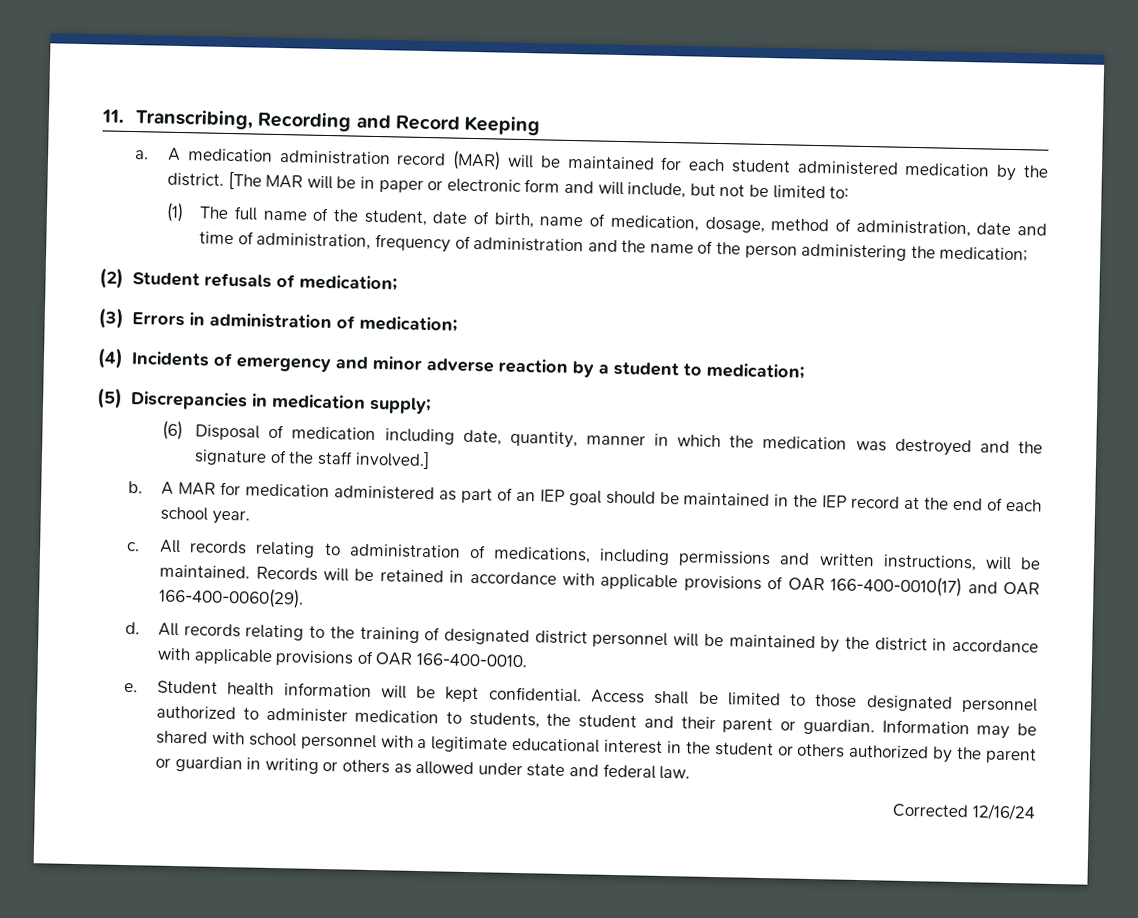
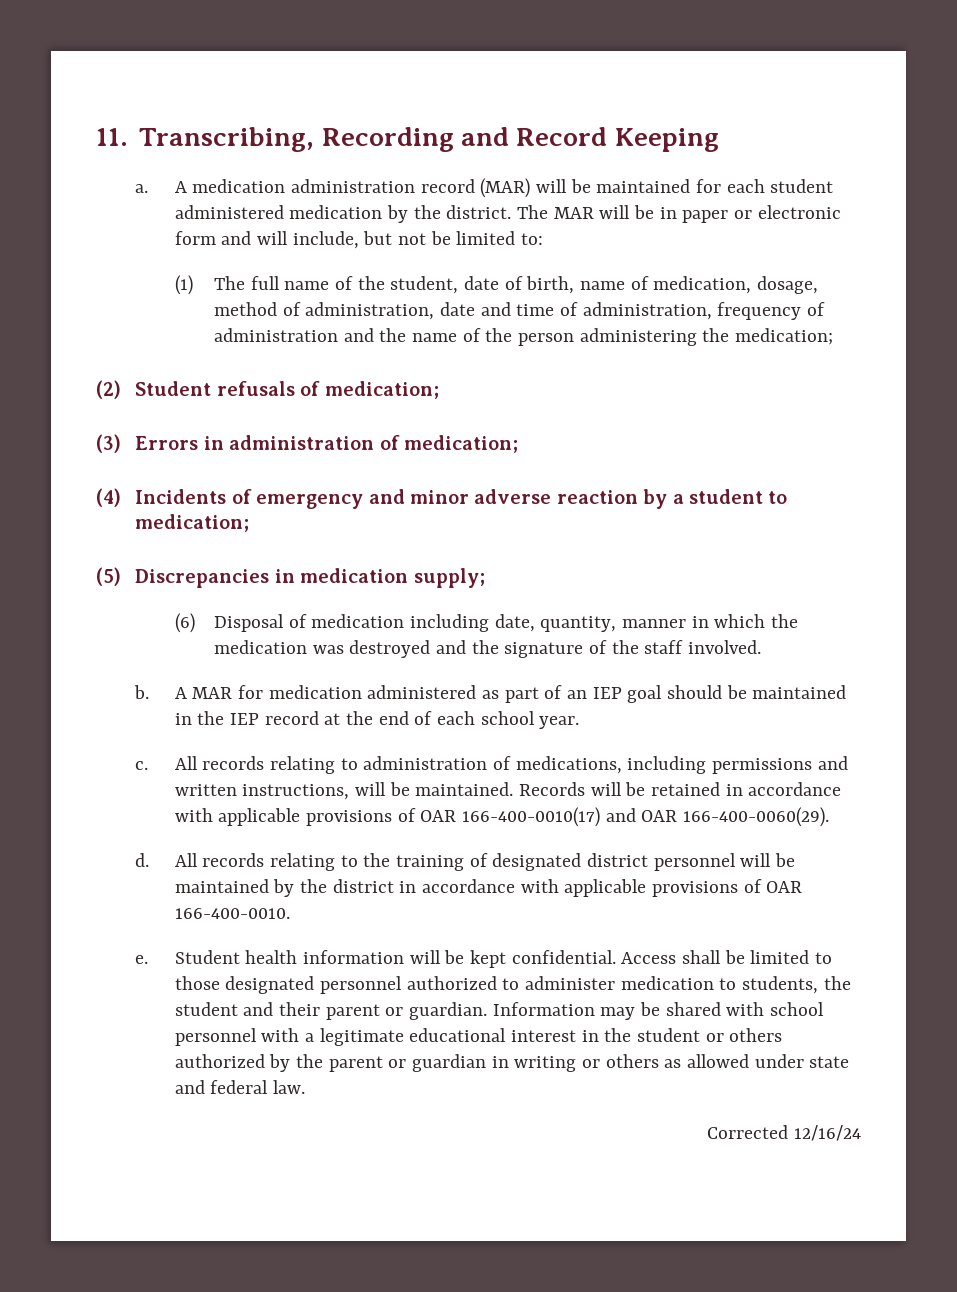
[227,170,262,190] [The -> [517,205,549,219] The
[354,449,430,470] involved.] -> [688,640,762,654] involved.

